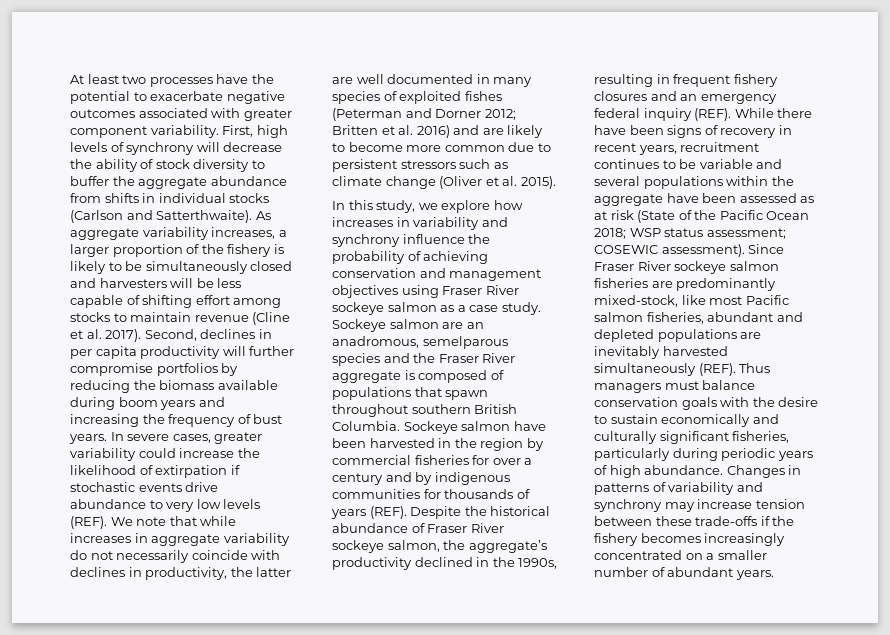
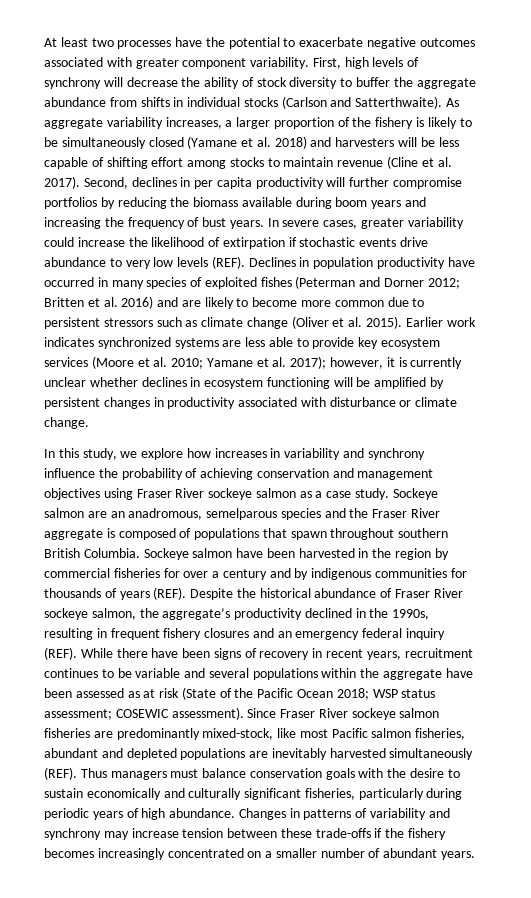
(293, 266) none -> [187,136,307,149] (Yamane et al. 2018)
[110,516,237,526] [70,533,290,546] [70,550,281,563] [70,567,292,580] [332,74,474,84] We note that while increases in aggregate variability do not necessarily coincide with declines in productivity, the latter are well documented -> [248,257,475,269] [44,277,94,287] Declines in population productivity have occurred
(556, 182) none -> [405,317,476,327] [44,337,441,349] [44,356,463,369] [44,377,445,389] [44,397,458,409] [44,417,89,429] Earlier work indicates synchronized systems are less able to provide key ecosystem services (Moore et al. 2010; Yamane et al. 2017); however, it is currently unclear whether declines in ecosystem functioning will be amplified by persistent changes in productivity associated with disturbance or climate change.

